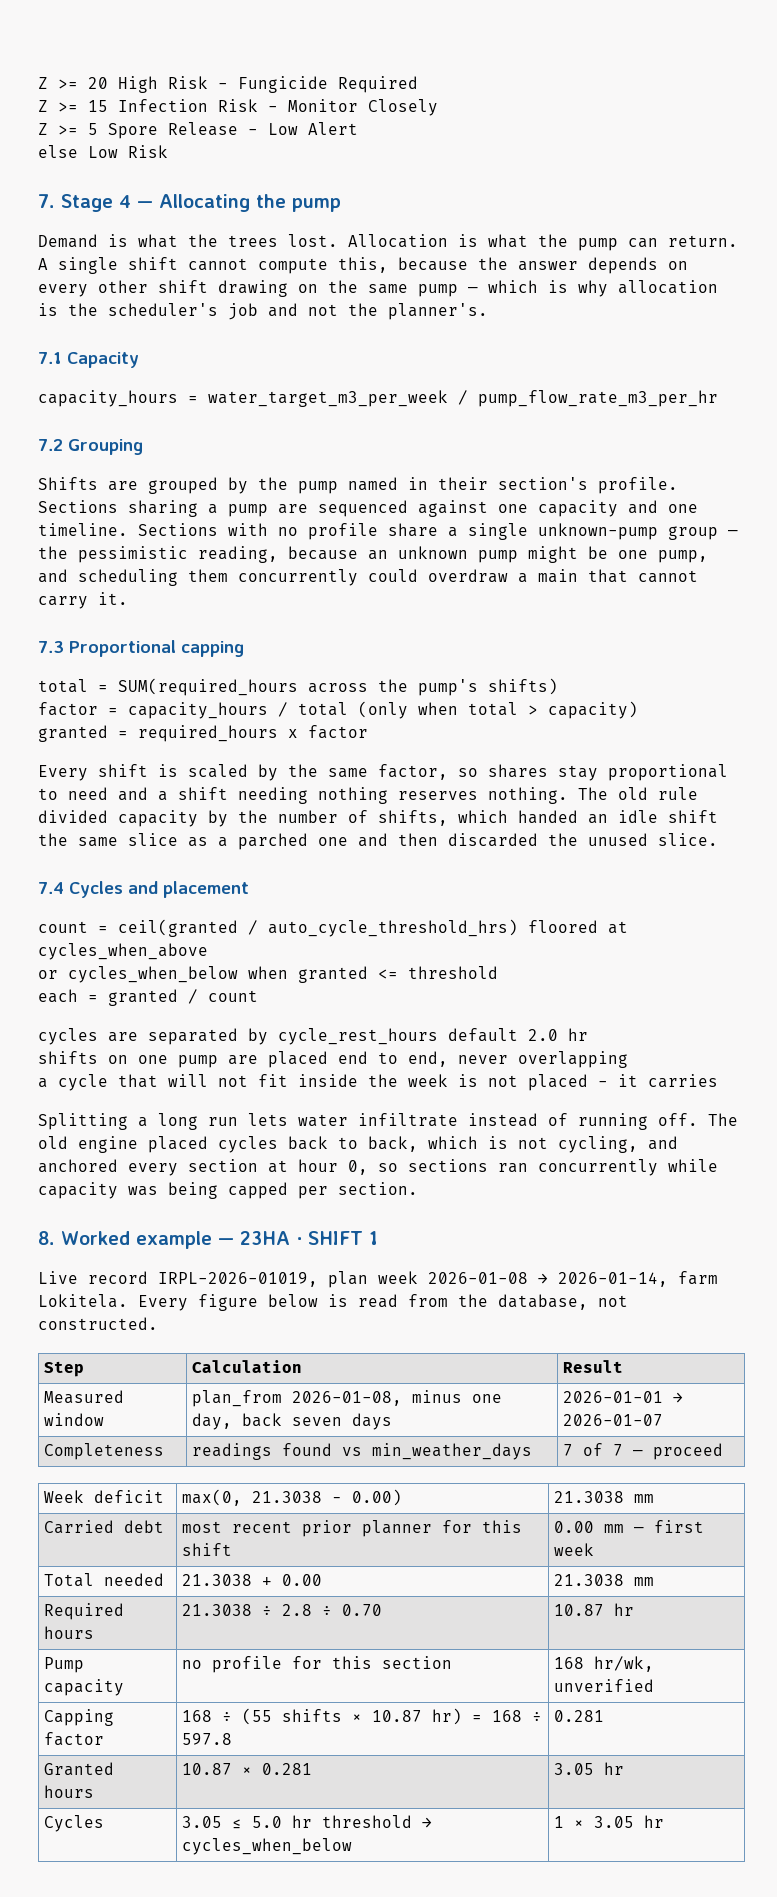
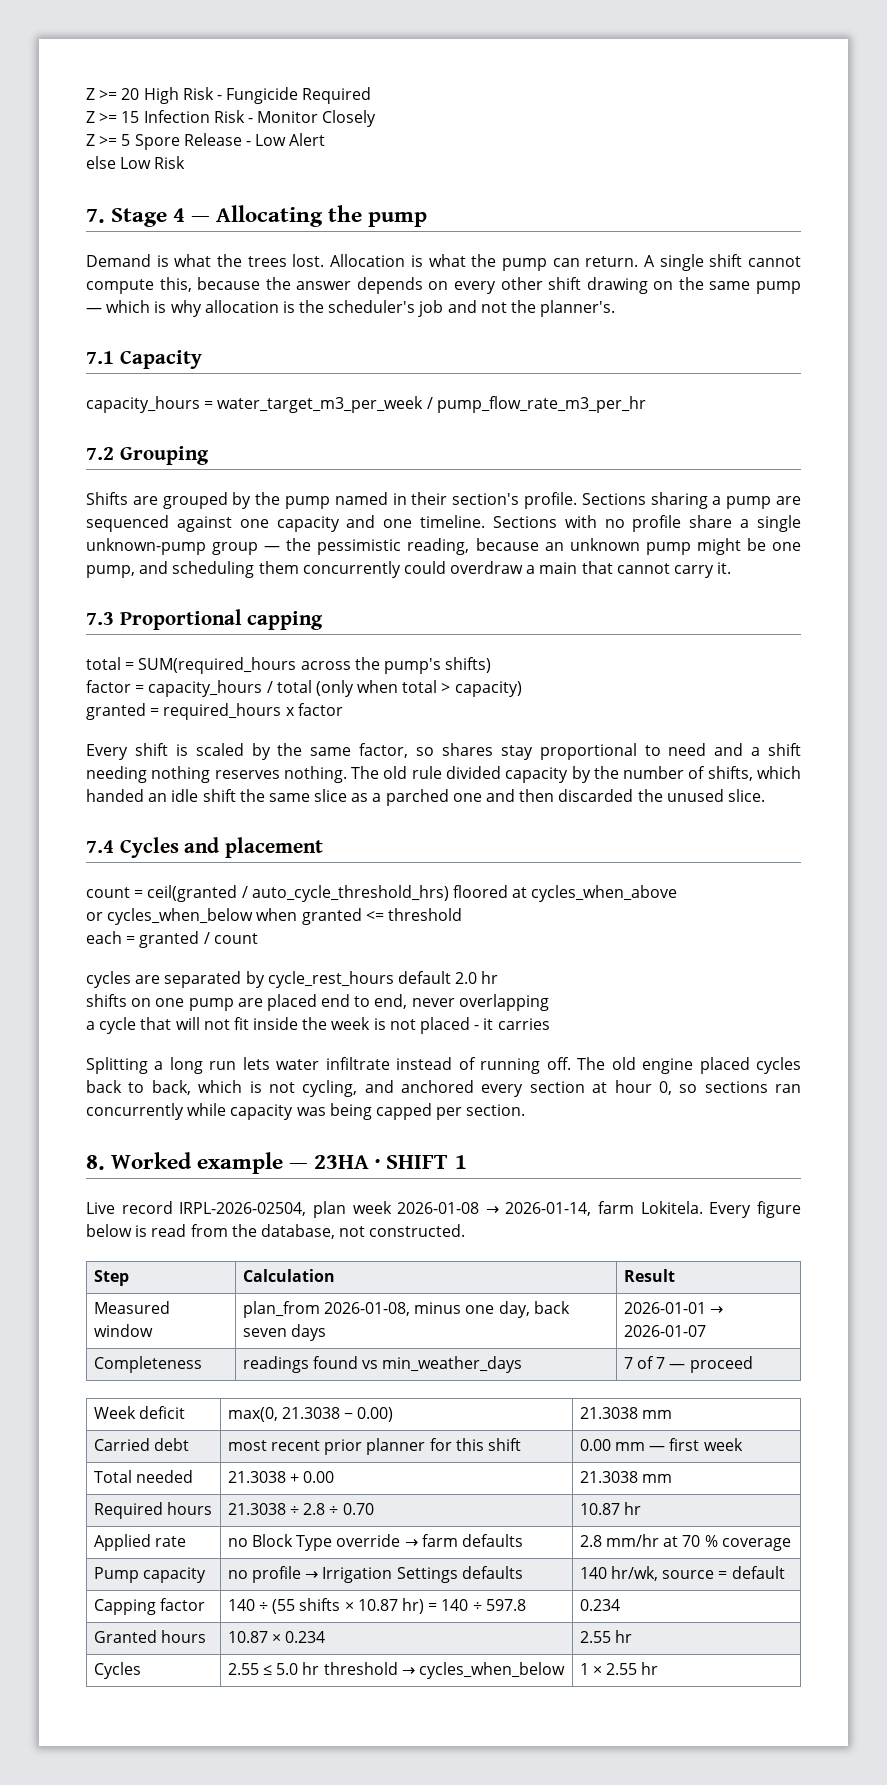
[158,1272,318,1287] IRPL-2026-01019, -> [179,1202,307,1216] IRPL-2026-02504,
[44,1657,85,1673] [44,1679,125,1696] [182,1656,453,1673] [554,1656,655,1672] [554,1679,655,1692] Pump capacity | no profile for this section | 168 hr/wk, unverified -> [93,1534,187,1551] [227,1534,524,1551] [579,1534,791,1551] [93,1567,207,1583] [227,1566,523,1583] [579,1566,785,1581] Applied rate | no Block Type override → farm defaults | 2.8 mm/hr at 70 % coverage // Pump capacity | no profile → Irrigation Settings defaults | 140 hr/wk, source = default
[182,1710,213,1722] 168 -> [227,1599,255,1611] 140
[492,1710,523,1722] 168 -> [441,1599,469,1611] 140
[554,1710,605,1722] 0.281 -> [579,1599,620,1611] 0.234
[262,1763,313,1775] [554,1763,595,1775] 0.281 | 3.05 -> [285,1631,326,1643] [579,1631,611,1643] 0.234 | 2.55
[182,1816,223,1828] 3.05 -> [227,1663,259,1675] 2.55
[594,1816,635,1828] 3.05 -> [606,1663,638,1675] 2.55

